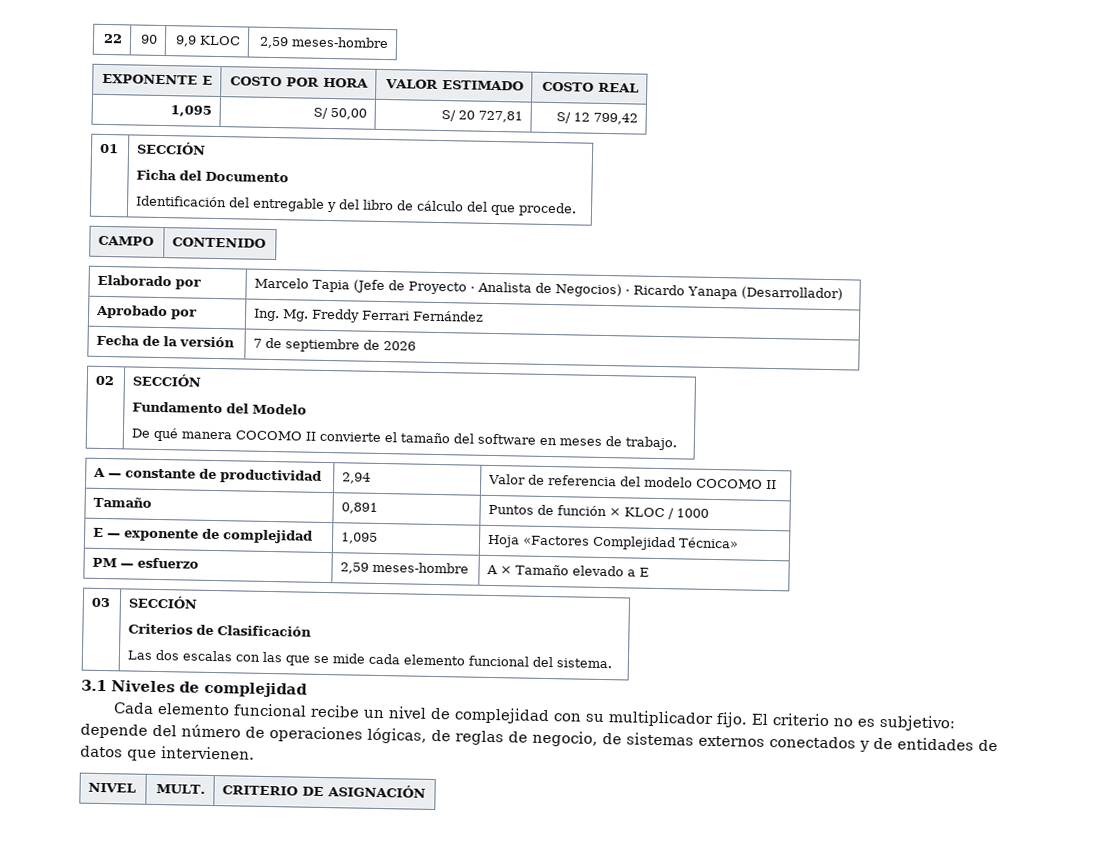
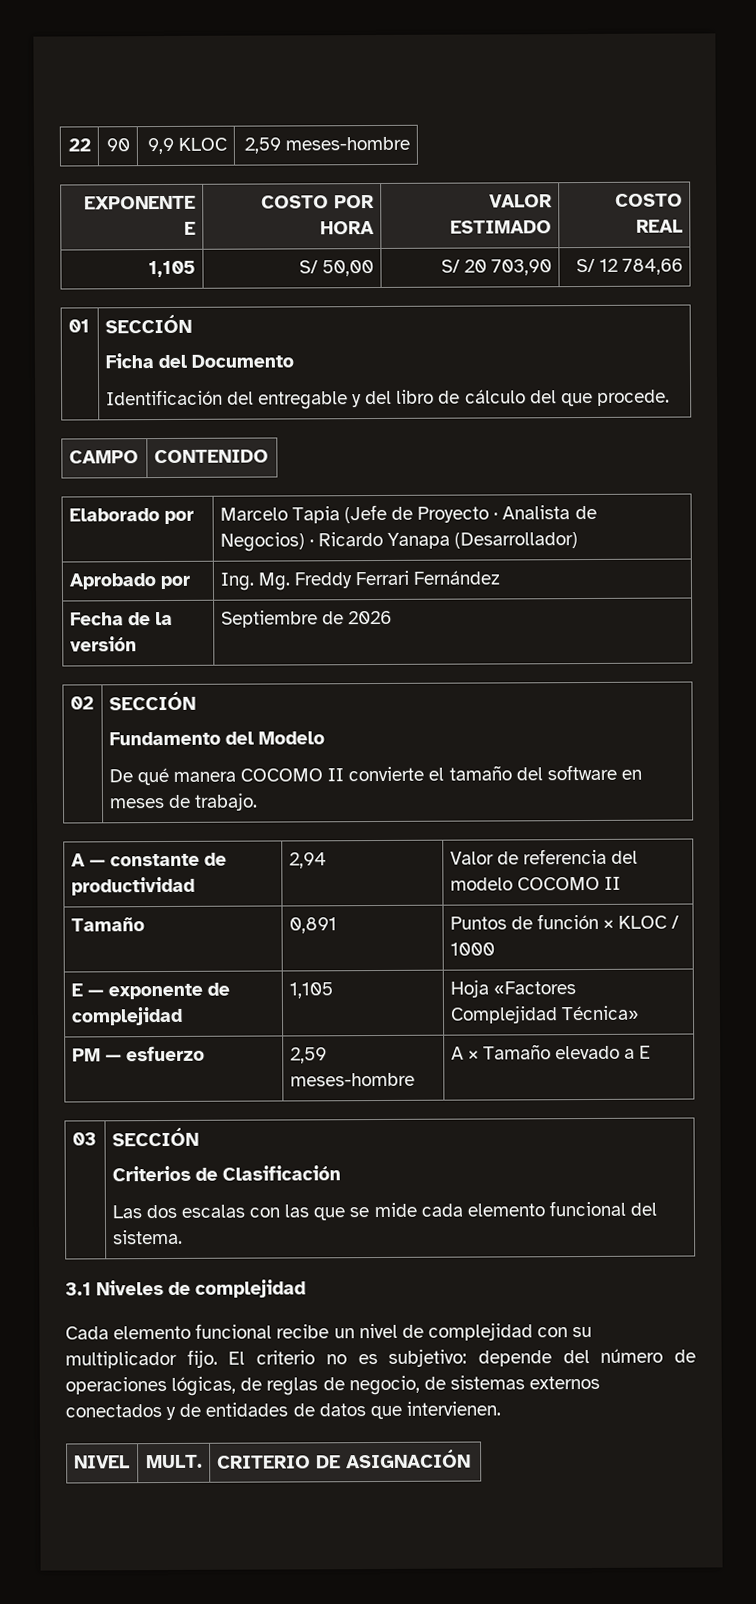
[169,105,212,117] 1,095 -> [148,260,197,278] 1,105
[477,110,523,123] 727,81 -> [491,259,553,276] 703,90
[592,112,638,125] 799,42 -> [622,258,684,275] 784,66
[253,337,361,353] 7 de septiembre -> [220,610,318,628] Septiembre
[341,532,379,544] 1,095 -> [288,982,333,999] 1,105

